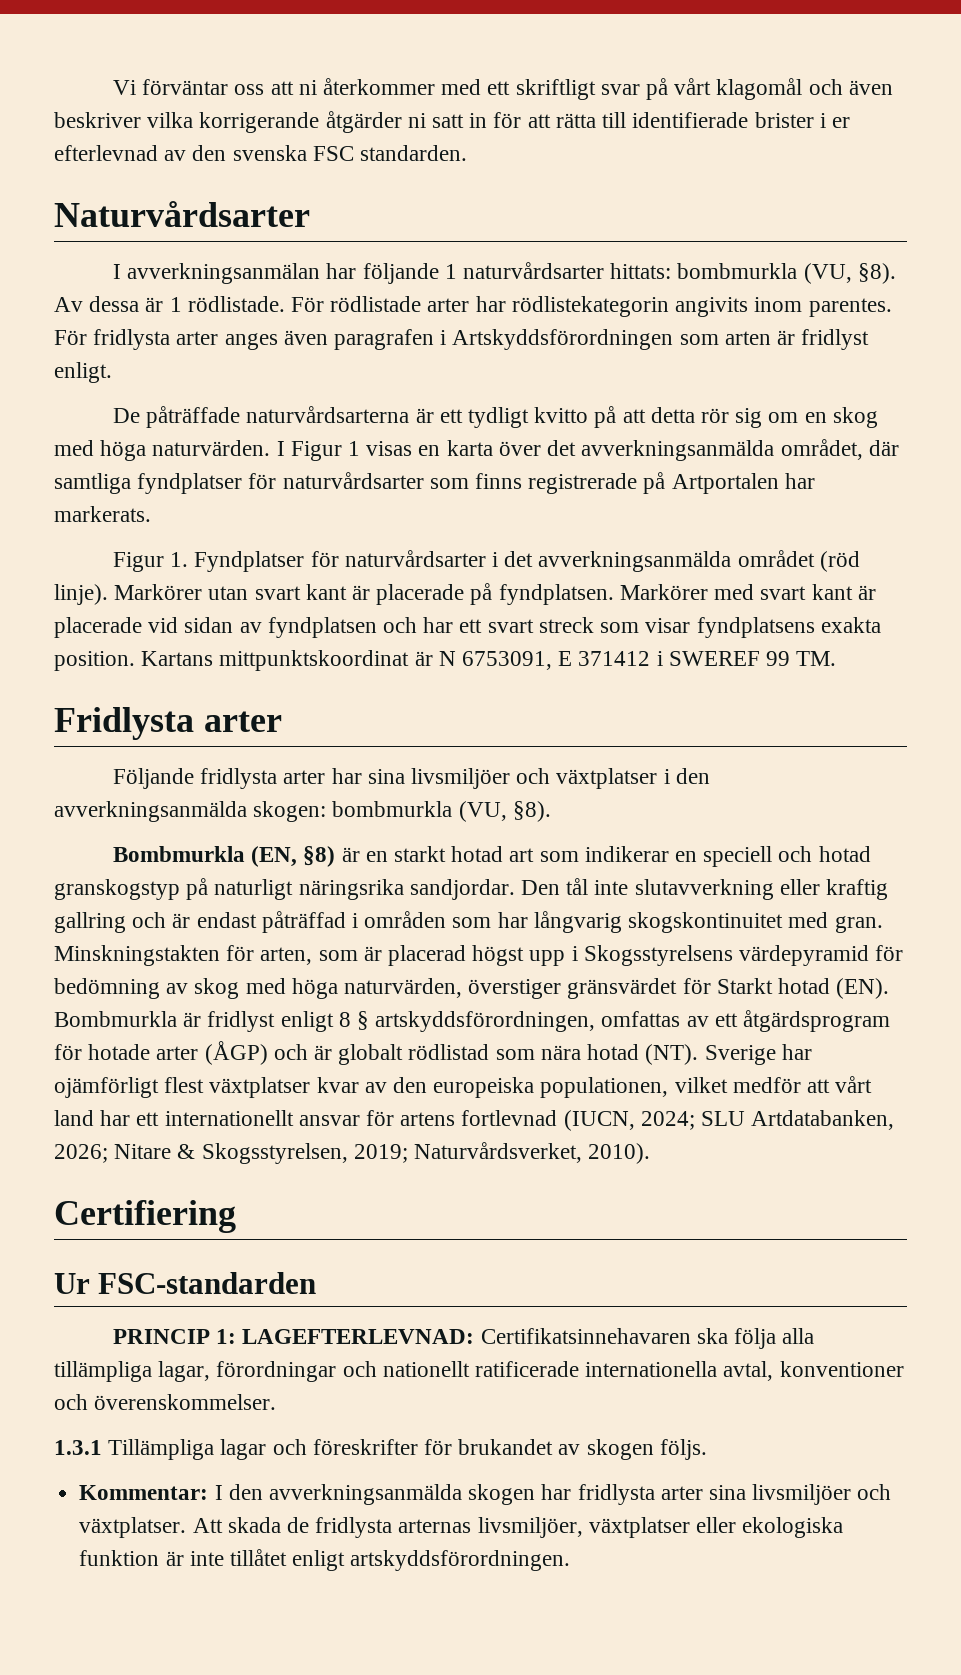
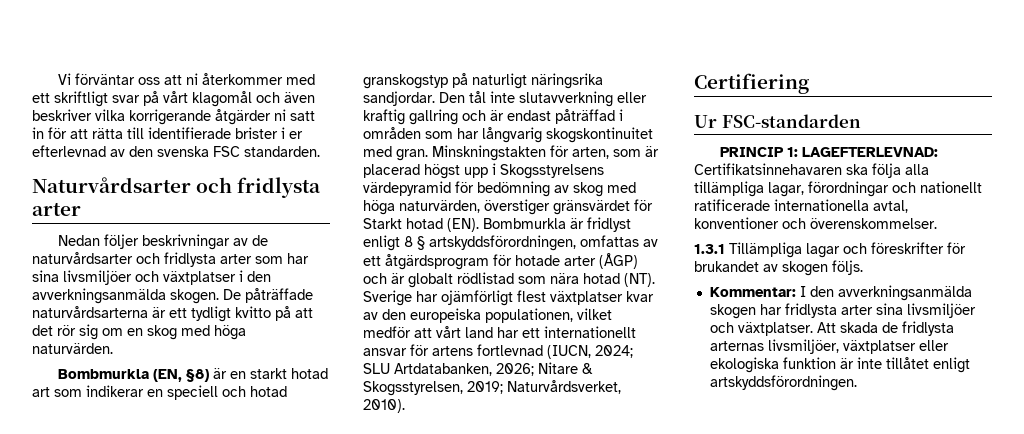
[112,262,896,284] [54,296,892,317] [54,329,870,350] [54,362,112,383] // I avverkningsanmälan har följande 1 naturvårdsarter hittats: bombmurkla (VU, §8). Av dessa är 1 rödlistade. För rödlistade arter har rödlistekategorin angivits inom parentes. För fridlysta arter anges även paragrafen i Artskyddsförordningen som arten är fridlyst enligt. // -> [196,177,322,198] [32,202,81,216] [58,234,269,250] [32,252,309,267] [32,270,271,285] [32,288,219,304] och fridlysta arter // Nedan följer beskrivningar av de naturvårdsarter och fridlysta arter som har sina livsmiljöer och växtplatser i den avverkningsanmälda skogen.
[650,407,695,423] detta -> [32,325,53,336] det
[276,439,899,461] [54,472,815,494] [54,506,151,522] [112,550,860,572] [54,583,876,605] [54,617,881,638] [54,650,837,671] [54,707,282,740] [112,768,710,789] [54,801,551,822] I Figur 1 visas en karta över det avverkningsanmälda området, där samtliga fyndplatser för naturvårdsarter som finns registrerade på Artportalen har markerats. // Figur 1. Fyndplatser för naturvårdsarter i det avverkningsanmälda området (röd linje). Markörer utan svart kant är placerade på fyndplatsen. Markörer med svart kant är placerade vid sidan av fyndplatsen och har ett svart streck som visar fyndplatsens exakta position. Kartans mittpunktskoordinat är N 6753091, E 371412 i SWEREF 99 TM. // Fridlysta arter // Följande fridlysta arter har sina livsmiljöer och växtplatser i den avverkningsanmälda skogen: bombmurkla (VU, §8). -> (113, 348) none

